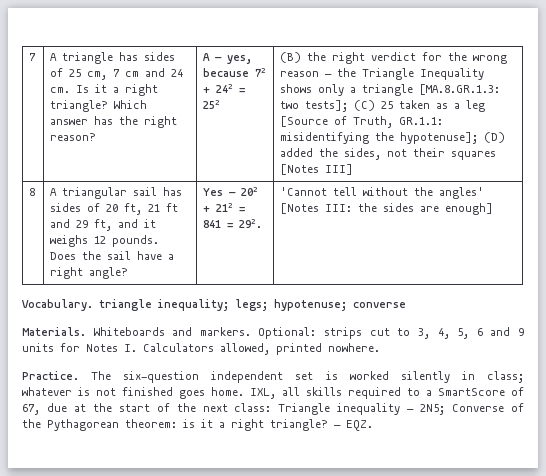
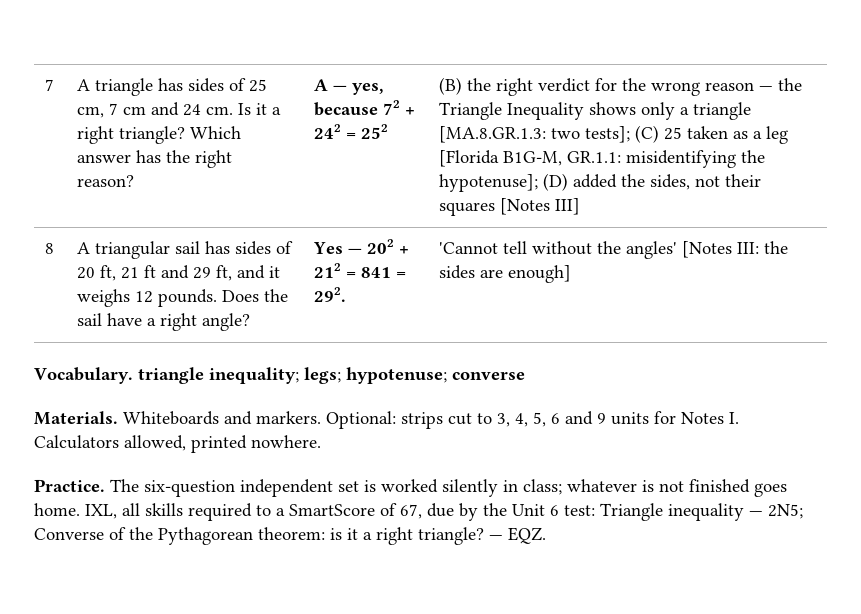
[280,116,394,128] [Source of Truth, -> [439,150,563,167] [Florida B1G-M,
[73,403,272,412] at the start of the next class: -> [459,503,595,521] by the Unit 6 test:

